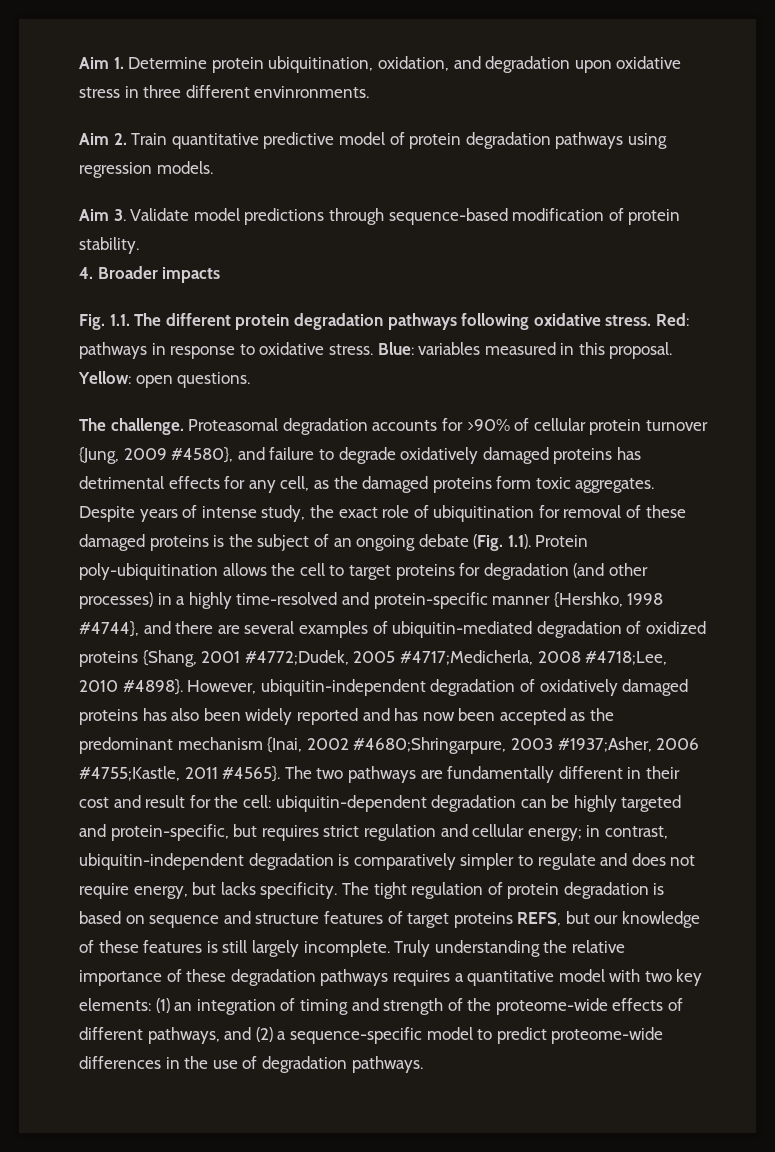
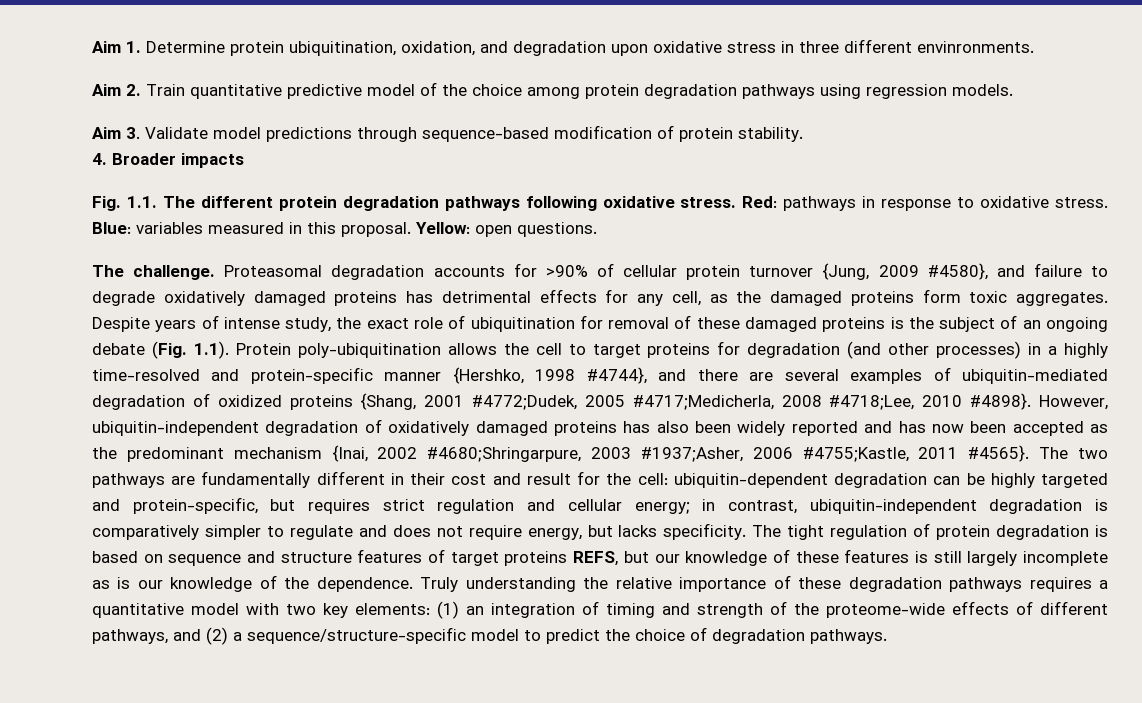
(405, 138) none -> [442,84,580,99] the choice among
[303,940,390,957] incomplete. -> [1023,551,1109,566] [92,575,413,592] incomplete as is our knowledge of the dependence.
[289,1027,422,1044] sequence-specific -> [247,627,466,644] sequence/structure-specific
[551,1027,664,1044] [79,1056,238,1069] proteome-wide differences in the use -> [605,629,685,641] the choice

